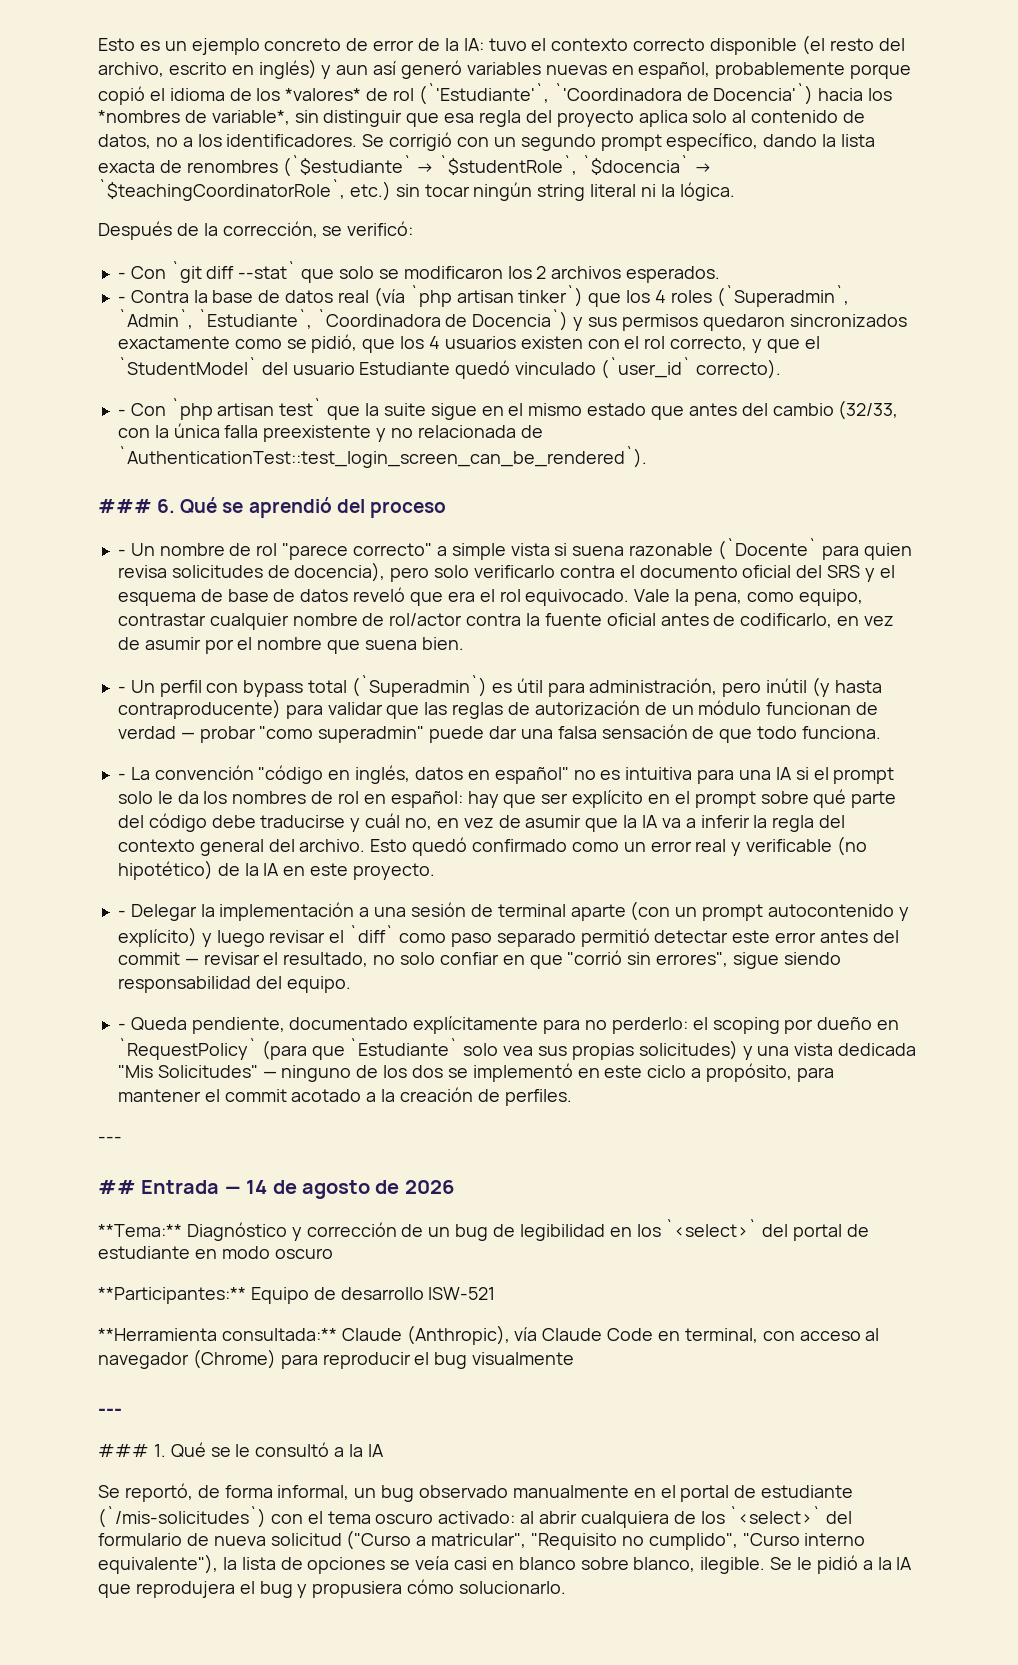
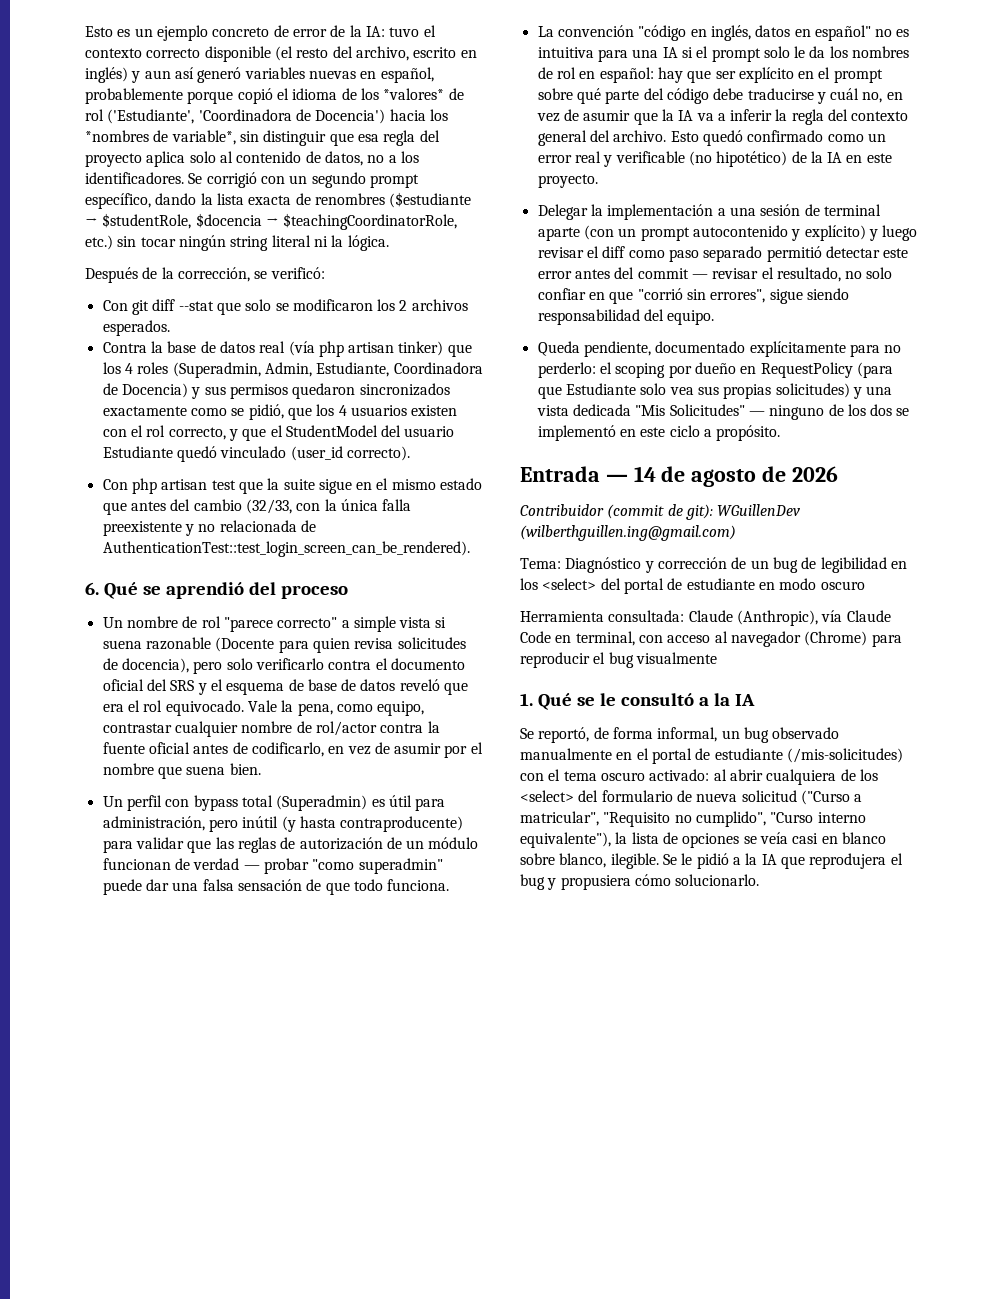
[418,83,814,105] (`'Estudiante'`, `'Coordinadora de Docencia'`) -> [107,109,386,124] ('Estudiante', 'Coordinadora de Docencia')
[282,155,713,177] [98,179,345,201] (`$estudiante` → `$studentRole`, `$docencia` → `$teachingCoordinatorRole`, -> [389,192,472,208] [85,213,458,230] ($estudiante → $studentRole, $docencia → $teachingCoordinatorRole,
[117,261,297,283] - Con `git diff --stat` -> [102,299,214,315] Con git diff --stat
[117,296,126,303] - -> (170, 328) none
[409,285,584,307] `php artisan tinker`) -> [318,341,444,357] php artisan tinker)
[716,285,849,307] [117,309,569,331] (`Superadmin`, `Admin`, `Estudiante`, `Coordinadora de Docencia`) -> [172,362,483,378] [102,383,188,398] (Superadmin, Admin, Estudiante, Coordinadora de Docencia)
[117,357,257,375] `StudentModel` -> [285,425,378,437] StudentModel
[600,357,691,379] (`user_id` -> [290,446,343,461] (user_id
[117,398,323,420] - Con `php artisan test` -> [102,478,236,494] Con php artisan test
[117,446,647,468] [98,499,152,513] `AuthenticationTest::test_login_screen_can_be_rendered`). // ### -> [102,541,470,557] AuthenticationTest::test_login_screen_can_be_rendered). //
[117,549,126,556] - -> (348, 592) none
[717,538,817,560] (`Docente` -> [215,637,275,652] (Docente
[117,686,126,693] - -> (261, 769) none
[351,675,487,697] (`Superadmin`) -> [276,795,368,811] (Superadmin)
[117,773,126,780] - -> (450, 885) none
[117,910,126,917] - -> (598, 181) none
[349,925,395,943] `diff` -> [602,246,626,258] diff
[117,1023,126,1030] - -> (715, 317) none
[117,1038,257,1060] `RequestPolicy` -> [760,362,853,378] RequestPolicy
[349,1038,459,1056] `Estudiante` -> [565,383,636,395] Estudiante
[705,1063,834,1082] [117,1087,572,1106] [98,1136,122,1143] [98,1180,136,1194] propósito, para mantener el commit acotado a la creación de perfiles. // --- // ## -> [716,425,781,441] propósito. //
[98,1224,182,1237] **Tema:** -> [520,504,801,520] [520,525,736,541] [520,558,561,569] Contribuidor (commit de git): WGuillenDev (wilberthguillen.ing@gmail.com) // Tema:
[665,1219,758,1237] `<select>` -> [542,578,597,590] <select>
[98,1287,496,1304] [98,1328,337,1341] **Participantes:** Equipo de desarrollo ISW-521 // **Herramienta consultada:** -> [520,610,685,622] Herramienta consultada:
[98,1408,122,1416] [98,1444,149,1457] --- // ### -> (717, 658) none
[98,1506,266,1528] (`/mis-solicitudes`) -> [786,748,903,763] (/mis-solicitudes)
[729,1506,822,1524] `<select>` -> [520,790,574,802] <select>

